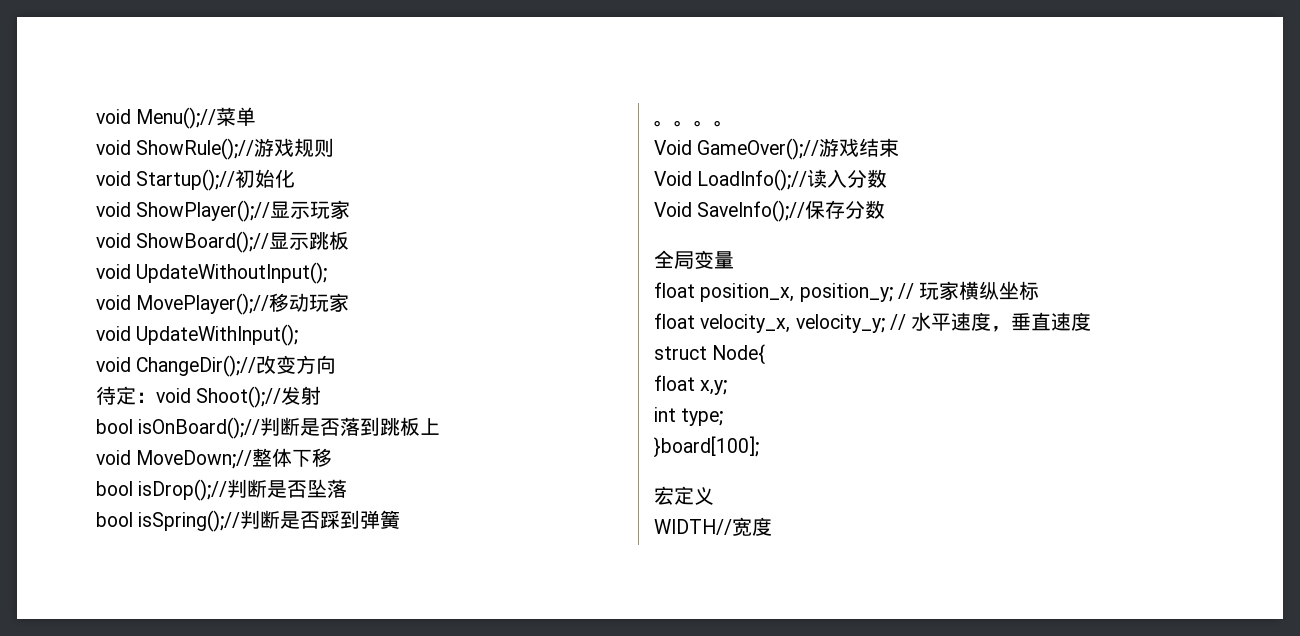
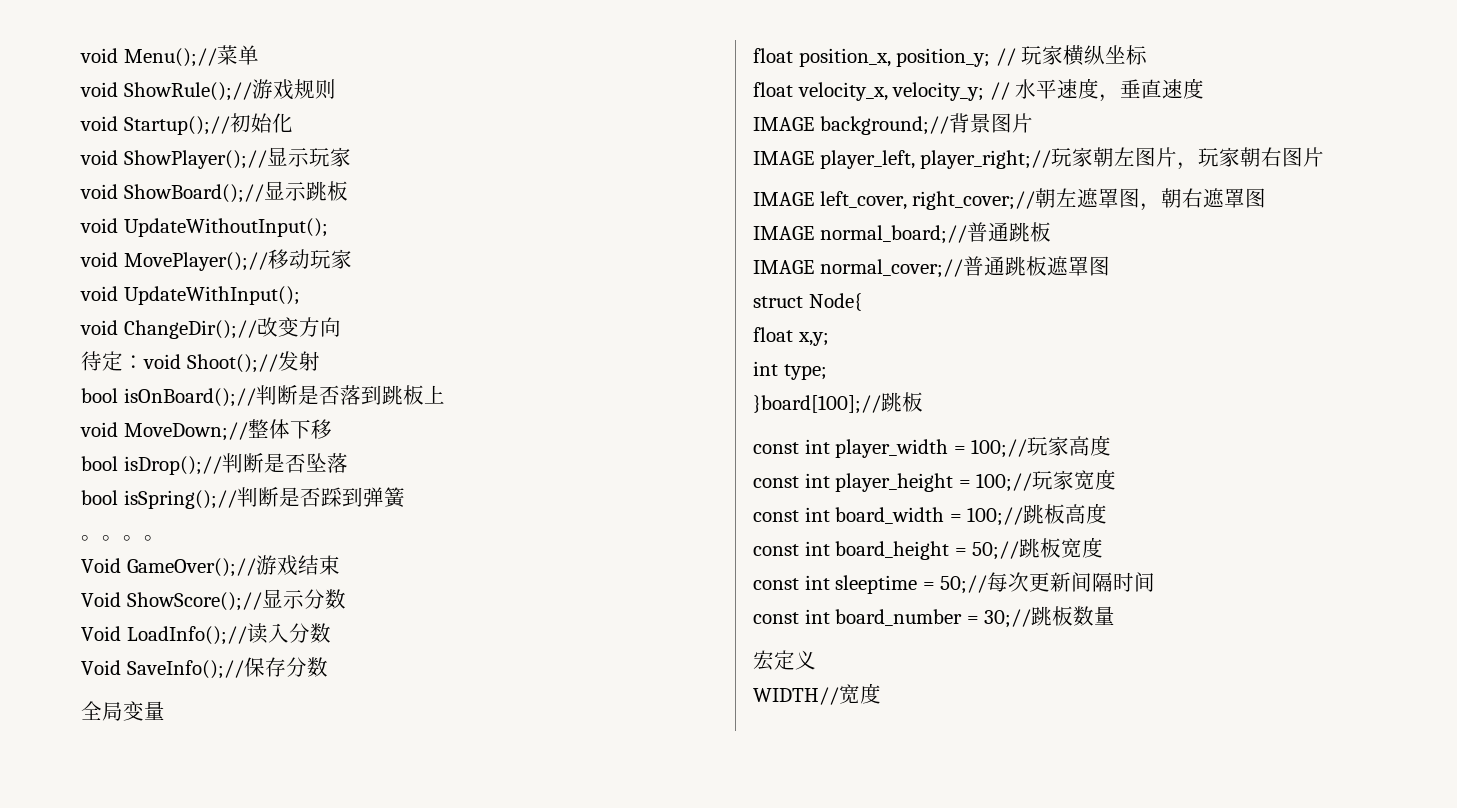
(900, 147) none -> [81,589,346,611] // Void ShowScore();//显示分数
(1092, 321) none -> [753,113,1033,135] [753,147,1325,170] [753,188,1267,211] [753,222,1051,244] [753,256,1110,278] // IMAGE background;//背景图片 // IMAGE player_left, player_right;//玩家朝左图片，玩家朝右图片 // IMAGE left_cover, right_cover;//朝左遮罩图，朝右遮罩图 // IMAGE normal_board;//普通跳板 // IMAGE normal_cover;//普通跳板遮罩图
[654,436,759,458] }board[100]; -> [753,392,923,414] [753,435,1112,458] [753,469,1117,492] [753,503,1108,526] [753,537,1104,560] [753,572,1156,594] [753,606,1116,628] }board[100];//跳板 // const int player_width = 100;//玩家高度 // const int player_height = 100;//玩家宽度 // const int board_width = 100;//跳板高度 // const int board_height = 50;//跳板宽度 // const int sleeptime = 50;//每次更新间隔时间 // const int board_number = 30;//跳板数量

